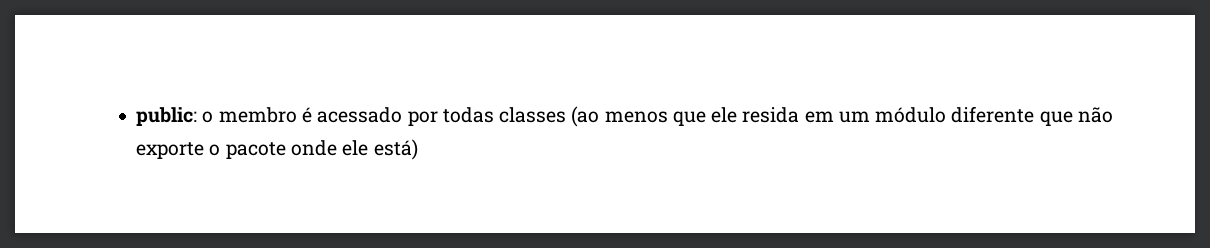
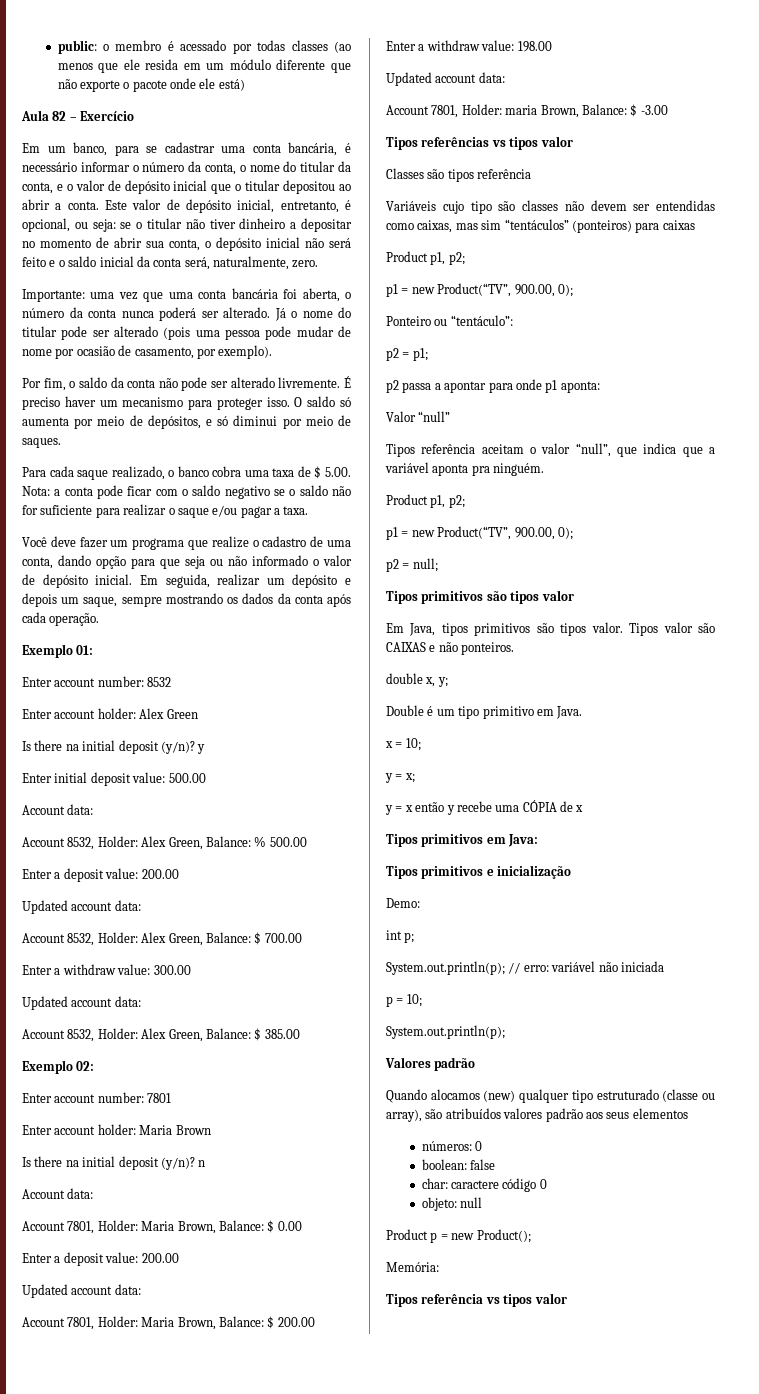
(418, 149) none -> [21,110,135,121] [22,142,351,156] [22,161,352,175] [22,180,351,194] [22,199,351,213] [22,218,353,232] [22,237,351,251] [22,256,319,270] [22,288,352,302] [22,307,351,321] [22,326,351,340] [22,345,273,359] [22,376,351,391] [22,396,351,410] [22,415,351,429] [22,438,61,448] [22,466,351,480] [22,485,351,499] [22,504,309,518] [22,536,352,550] [22,555,352,569] [22,574,351,588] [22,593,352,607] [22,612,100,626] [22,644,94,658] [22,676,172,687] [22,708,198,719] [22,740,206,754] [22,772,206,786] [22,804,94,815] [22,836,307,850] [22,868,179,882] [22,900,141,914] [22,932,302,946] [22,964,191,975] [22,996,141,1010] [22,1028,300,1042] [22,1060,95,1074] [22,1092,172,1103] [22,1124,211,1135] [22,1156,206,1170] [22,1188,94,1199] [22,1220,302,1234] [22,1252,179,1266] [22,1284,141,1298] [22,1316,315,1330] [386,40,552,52] [386,72,505,86] [386,104,668,118] [386,136,573,150] [386,168,532,182] [386,200,715,214] [386,219,695,233] [386,251,465,265] [386,283,573,297] [386,315,513,326] [386,348,428,361] [386,379,600,393] [386,411,451,422] [386,443,715,457] [385,462,545,476] [386,494,465,508] [386,526,573,540] [386,558,438,572] [386,590,574,604] [386,622,715,636] [386,642,515,655] [386,673,448,687] [386,705,583,719] [385,738,421,751] [385,773,415,783] [385,800,584,815] [386,834,539,847] [386,865,572,879] [386,898,420,908] [386,930,415,943] [386,961,664,975] [386,994,422,1007] [386,1025,505,1039] [385,1057,476,1071] [386,1089,715,1103] [386,1108,688,1122] [421,1141,482,1151] [421,1159,495,1170] [421,1178,547,1192] [421,1197,482,1211] [386,1229,531,1243] [386,1262,439,1272] [386,1293,567,1307] // Aula 82 – Exercício // Em um banco, para se cadastrar uma conta bancária, é necessário informar o número da conta, o nome do titular da conta, e o valor de depósito inicial que o titular depositou ao abrir a conta. Este valor de depósito inicial, entretanto, é opcional, ou seja: se o titular não tiver dinheiro a depositar no momento de abrir sua conta, o depósito inicial não será feito e o saldo inicial da conta será, naturalmente, zero. // Importante: uma vez que uma conta bancária foi aberta, o número da conta nunca poderá ser alterado. Já o nome do titular pode ser alterado (pois uma pessoa pode mudar de nome por ocasião de casamento, por exemplo). // Por fim, o saldo da conta não pode ser alterado livremente. É preciso haver um mecanismo para proteger isso. O saldo só aumenta por meio de depósitos, e só diminui por meio de saques. // Para cada saque realizado, o banco cobra uma taxa de $ 5.00. Nota: a conta pode ficar com o saldo negativo se o saldo não for suficiente para realizar o saque e/ou pagar a taxa. // Você deve fazer um programa que realize o cadastro de uma conta, dando opção para que seja ou não informado o valor de depósito inicial. Em seguida, realizar um depósito e depois um saque, sempre mostrando os dados da conta após cada operação. // Exemplo 01: // Enter account number: 8532 // Enter account holder: Alex Green // Is there na initial deposit (y/n)? y // Enter initial deposit value: 500.00 // Account data: // Account 8532, Holder: Alex Green, Balance: % 500.00 // Enter a deposit value: 200.00 // Updated account data: // Account 8532, Holder: Alex Green, Balance: $ 700.00 // Enter a withdraw value: 300.00 // Updated account data: // Account 8532, Holder: Alex Green, Balance: $ 385.00 // Exemplo 02: // Enter account number: 7801 // Enter account holder: Maria Brown // Is there na initial deposit (y/n)? n // Account data: // Account 7801, Holder: Maria Brown, Balance: $ 0.00 // Enter a deposit value: 200.00 // Updated account data: // Account 7801, Holder: Maria Brown, Balance: $ 200.00 // Enter a withdraw value: 198.00 // Updated account data: // Account 7801, Holder: maria Brown, Balance: $ -3.00 // Tipos referências vs tipos valor // Classes são tipos referência // Variáveis cujo tipo são classes não devem ser entendidas como caixas, mas sim “tentáculos” (ponteiros) para caixas // Product p1, p2; // p1 = new Product(“TV”, 900.00, 0); // Ponteiro ou “tentáculo”: // p2 = p1; // p2 passa a apontar para onde p1 aponta: // Valor “null” // Tipos referência aceitam o valor “null”, que indica que a variável aponta pra ninguém. // Product p1, p2; // p1 = new Product(“TV”, 900.00, 0); // p2 = null; // Tipos primitivos são tipos valor // Em Java, tipos primitivos são tipos valor. Tipos valor são CAIXAS e não ponteiros. // double x, y; // Double é um tipo primitivo em Java. // x = 10; // y = x; // y = x então y recebe uma CÓPIA de x // Tipos primitivos em Java: // Tipos primitivos e inicialização // Demo: // int p; // System.out.println(p); // erro: variável não iniciada // p = 10; // System.out.println(p); // Valores padrão // Quando alocamos (new) qualquer tipo estruturado (classe ou array), são atribuídos valores padrão aos seus elementos // números: 0 // boolean: false // char: caractere código 0 // objeto: null // Product p = new Product(); // Memória: // Tipos referência vs tipos valor

